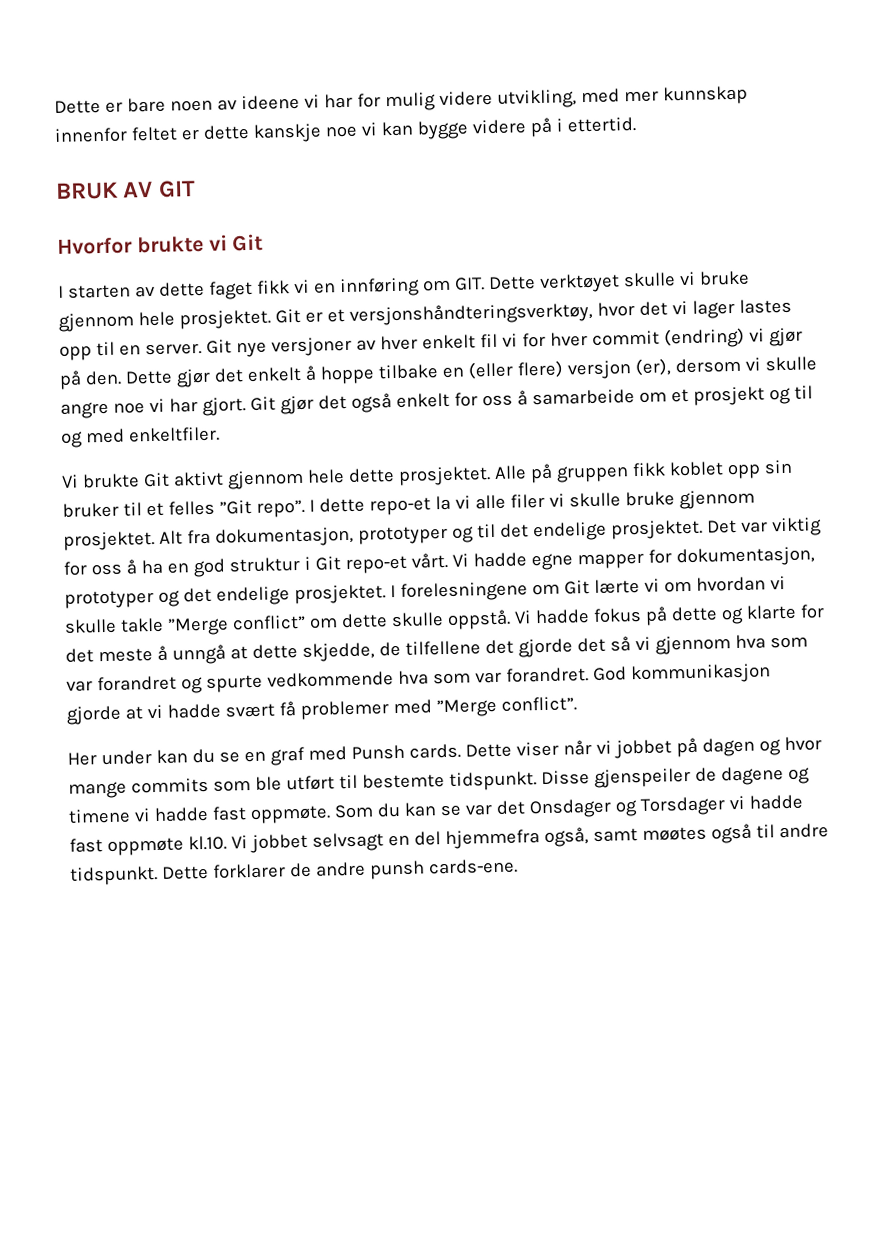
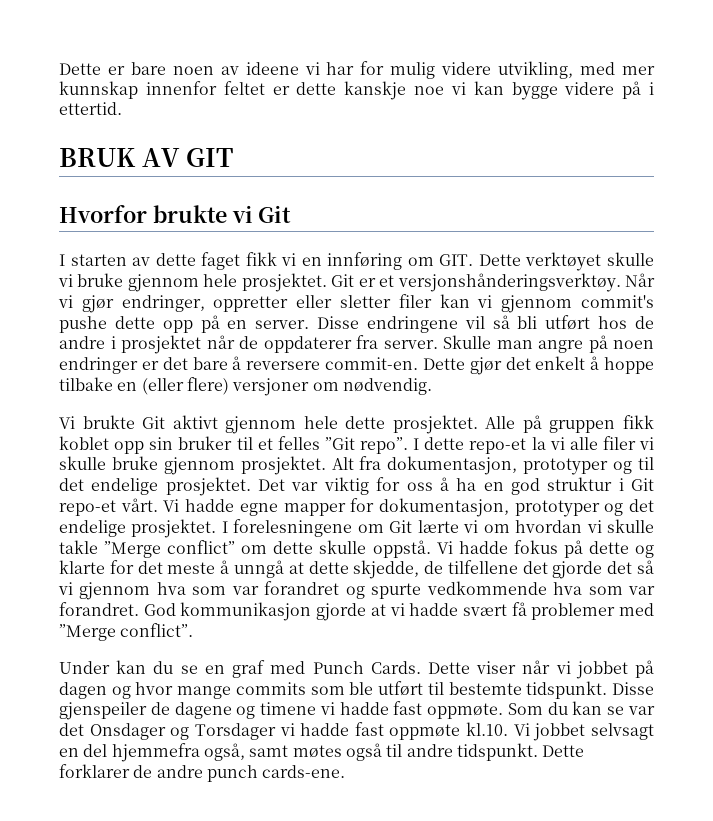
[348,298,792,326] [59,327,803,361] [59,370,122,390] versjonshåndteringsverktøy, hvor det vi lager lastes opp til en server. Git nye versjoner av hver enkelt fil vi for hver commit (endring) vi gjør på den. -> [397,273,656,292] [58,294,654,313] [59,315,654,333] [59,335,654,354] [59,356,418,374] versjonshånderingsverktøy. Når vi gjør endringer, oppretter eller sletter filer kan vi gjennom commit's pushe dette opp på en server. Disse endringene vil så bli utført hos de andre i prosjektet når de oppdaterer fra server. Skulle man angre på noen endringer er det bare å reversere commit-en.
[566,356,817,380] [60,385,813,419] [61,426,220,448] versjon (er), dersom vi skulle angre noe vi har gjort. Git gjør det også enkelt for oss å samarbeide om et prosjekt og til og med enkeltfiler. -> [232,378,432,396] versjoner om nødvendig.
[67,750,152,766] Her under -> [59,661,110,674] Under
[350,743,461,760] Punsh cards. -> [312,661,421,674] Punch Cards.
[641,826,707,841] møøtes -> [292,745,342,758] møtes
[368,860,425,880] punsh -> [206,765,258,782] punch

